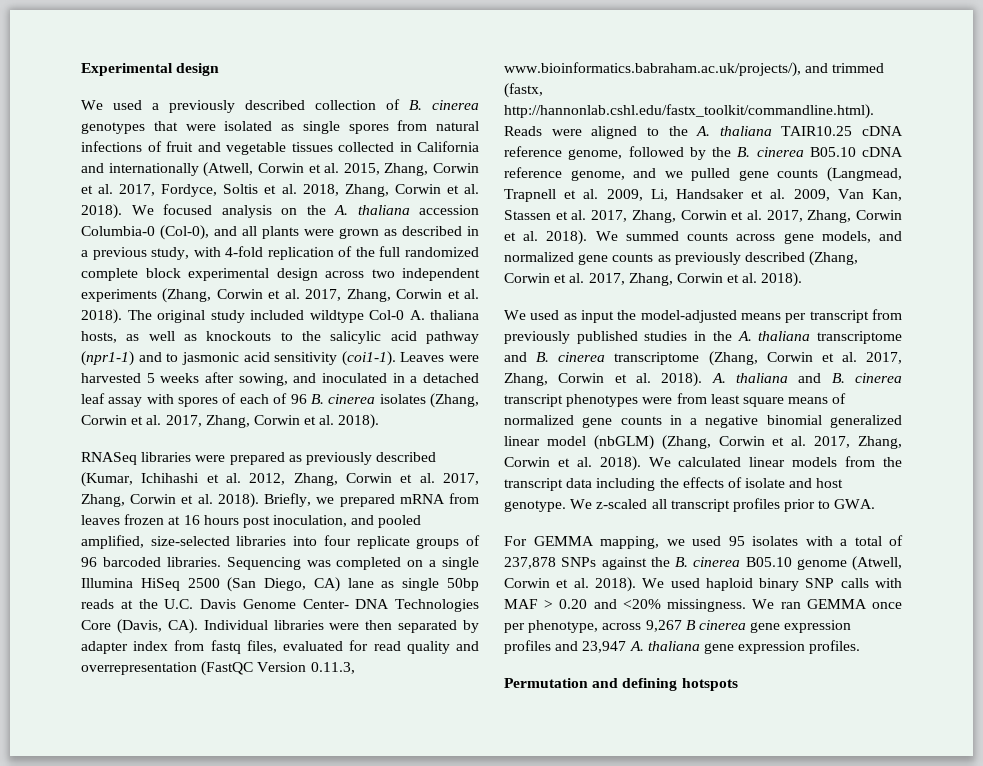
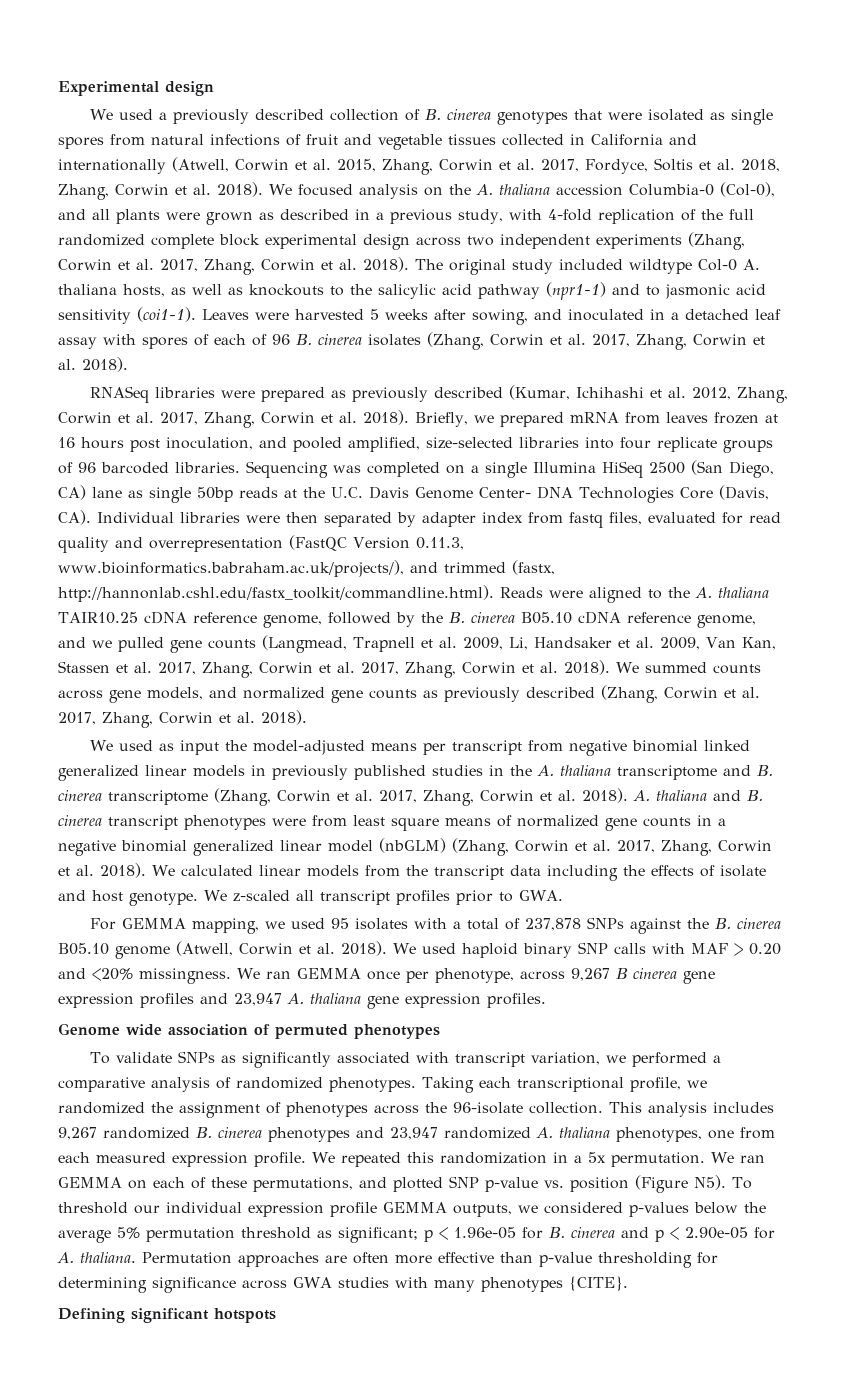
(902, 314) none -> [568,740,750,756] [58,765,266,781] negative binomial linked generalized linear models in
[504,678,678,691] Permutation and defining -> [58,1023,440,1039] [89,1051,721,1068] [58,1077,707,1093] [58,1102,774,1118] [58,1127,775,1142] [58,1152,765,1167] [58,1175,752,1193] [58,1202,766,1217] [58,1227,775,1243] [57,1252,718,1268] [58,1276,628,1293] [58,1308,209,1323] Genome wide association of permuted phenotypes // To validate SNPs as significantly associated with transcript variation, we performed a comparative analysis of randomized phenotypes. Taking each transcriptional profile, we randomized the assignment of phenotypes across the 96-isolate collection. This analysis includes 9,267 randomized B. cinerea phenotypes and 23,947 randomized A. thaliana phenotypes, one from each measured expression profile. We repeated this randomization in a 5x permutation. We ran GEMMA on each of these permutations, and plotted SNP p-value vs. position (Figure N5). To threshold our individual expression profile GEMMA outputs, we considered p-values below the average 5% permutation threshold as significant; p < 1.96e-05 for B. cinerea and p < 2.90e-05 for A. thaliana. Permutation approaches are often more effective than p-value thresholding for determining significance across GWA studies with many phenotypes {CITE}. // Defining significant

